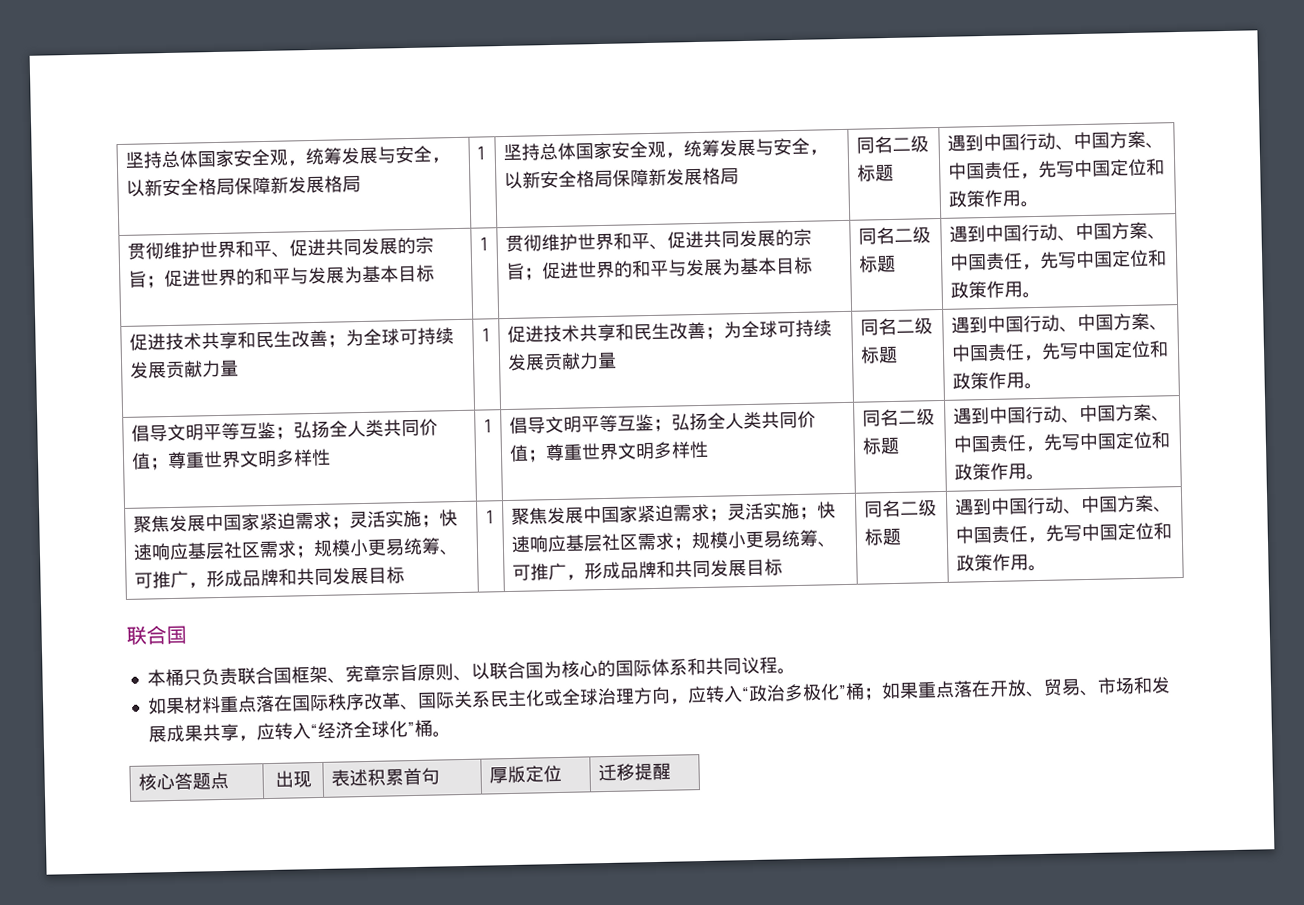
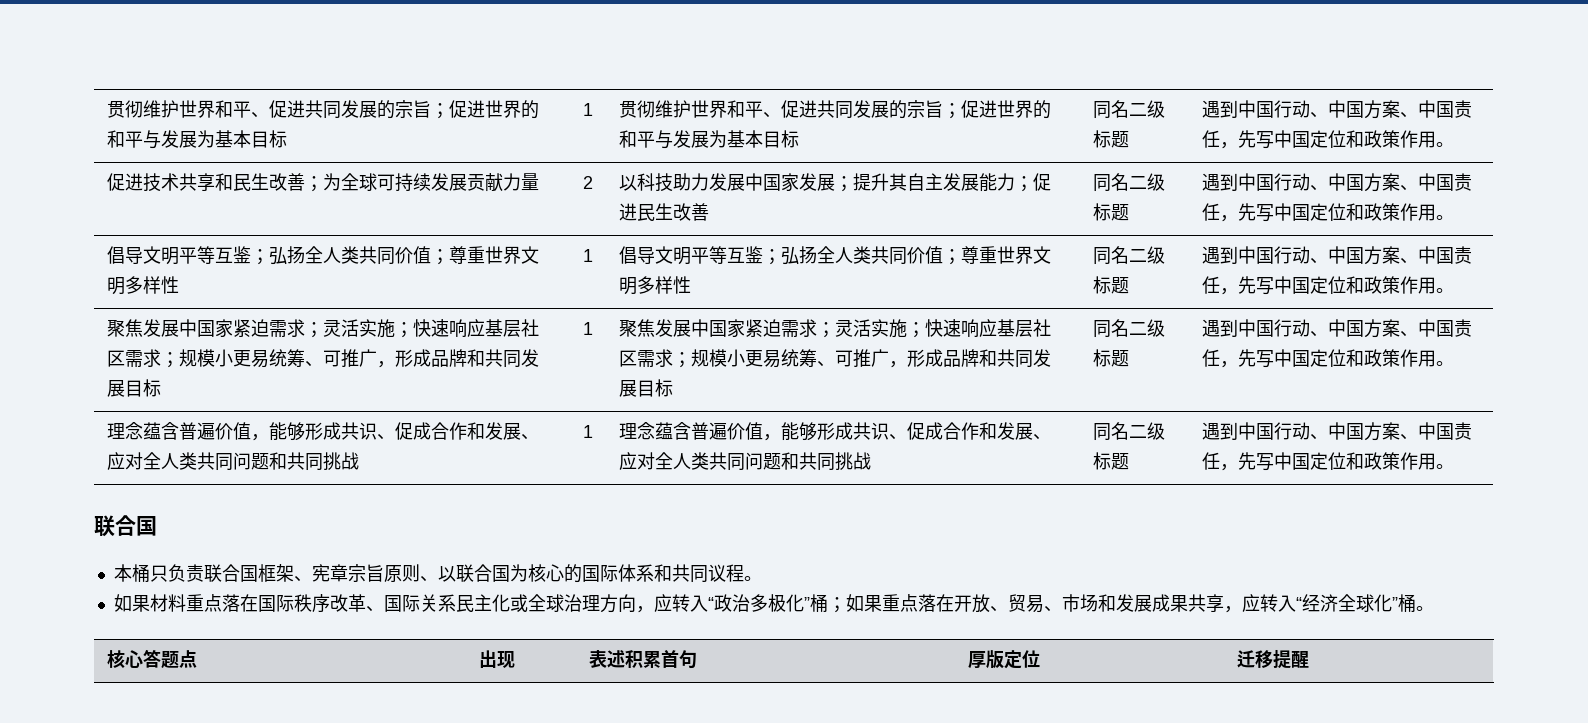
[124,145,450,169] [125,175,361,197] [476,146,485,160] [502,137,828,162] [503,167,739,190] [855,135,929,154] [856,163,894,182] [946,130,1164,152] [947,158,1165,180] [947,189,1039,208] 坚持总体国家安全观，统筹发展与安全，以新安全格局保障新发展格局 | 1 | 坚持总体国家安全观，统筹发展与安全，以新安全格局保障新发展格局 | 同名二级标题 | 遇到中国行动、中国方案、中国责任，先写中国定位和政策作用。 // -> (107, 109) none
[482,328,490,342] [506,319,832,343] [506,351,617,371] 1 | 促进技术共享和民生改善；为全球可持续发展贡献力量 -> [582,176,593,189] [619,173,1052,192] [619,203,710,222] 2 | 以科技助力发展中国家发展；提升其自主发展能力；促进民生改善
(1047, 568) none -> [107,422,540,441] [107,452,360,471] [582,425,593,438] [619,422,1052,441] [619,452,872,471] [1093,422,1166,441] [1093,452,1130,470] [1202,422,1473,441] [1202,452,1455,471] // 理念蕴含普遍价值，能够形成共识、促成合作和发展、应对全人类共同问题和共同挑战 | 1 | 理念蕴含普遍价值，能够形成共识、促成合作和发展、应对全人类共同问题和共同挑战 | 同名二级标题 | 遇到中国行动、中国方案、中国责任，先写中国定位和政策作用。

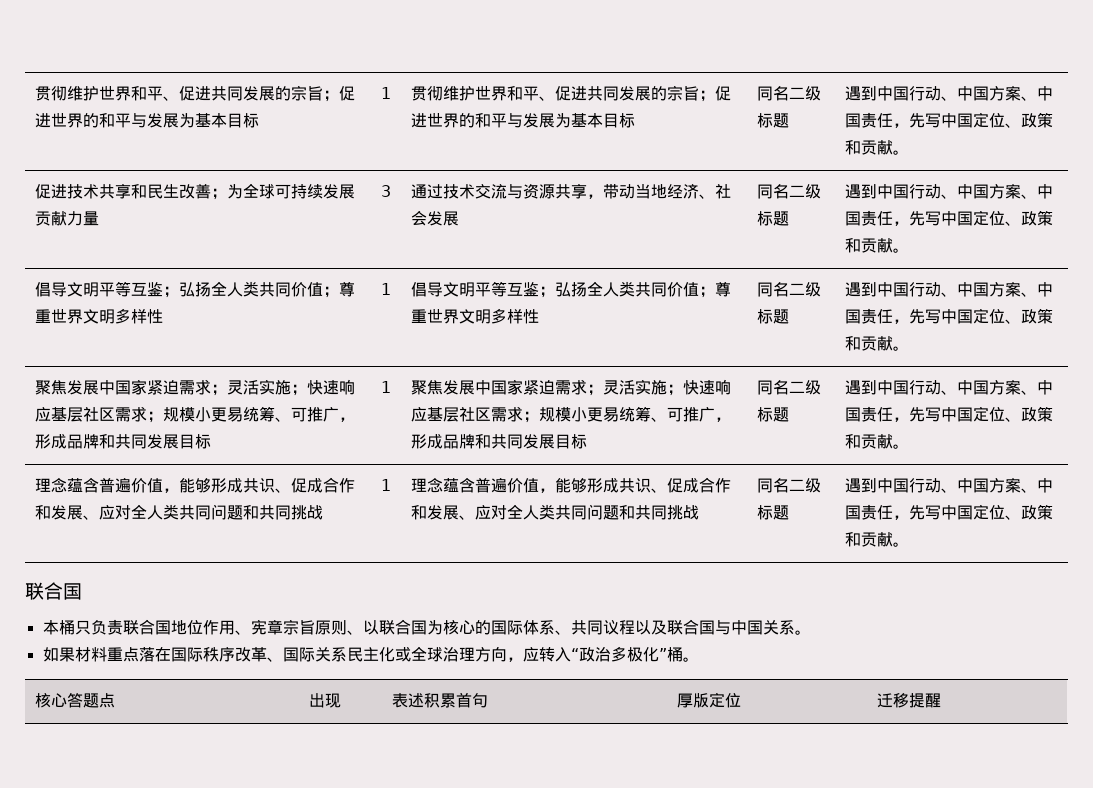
[1346,130,1437,148] 和政策作用 -> [1005,112,1054,128] [845,140,894,155] 、政策和贡献
[582,176,593,189] [619,173,1052,192] [619,203,710,222] 2 | 以科技助力发展中国家发展；提升其自主发展能力；促进民生改善 -> [381,185,391,197] [411,184,732,199] [411,210,460,226] 3 | 通过技术交流与资源共享，带动当地经济、社会发展
[1346,203,1437,221] 和政策作用 -> [1005,210,1054,226] [845,238,894,253] 、政策和贡献
[1346,276,1437,294] 和政策作用 -> [1005,308,1054,324] [845,336,894,351] 、政策和贡献
[1346,349,1437,367] 和政策作用 -> [1005,406,1054,422] [845,434,894,449] 、政策和贡献
[1346,452,1437,470] 和政策作用 -> [1005,504,1054,520] [845,532,894,547] 、政策和贡献
[257,564,294,582] 框架 -> [170,620,235,635] 地位作用
[653,564,672,582] 和 -> [554,630,571,635] 、
(744, 573) none -> [634,619,795,635] 以及联合国与中国关系
[827,594,1416,613] ；如果重点落在开放、贸易、市场和发展成果共享，应转入“经济全球化”桶 -> (683, 654) none

